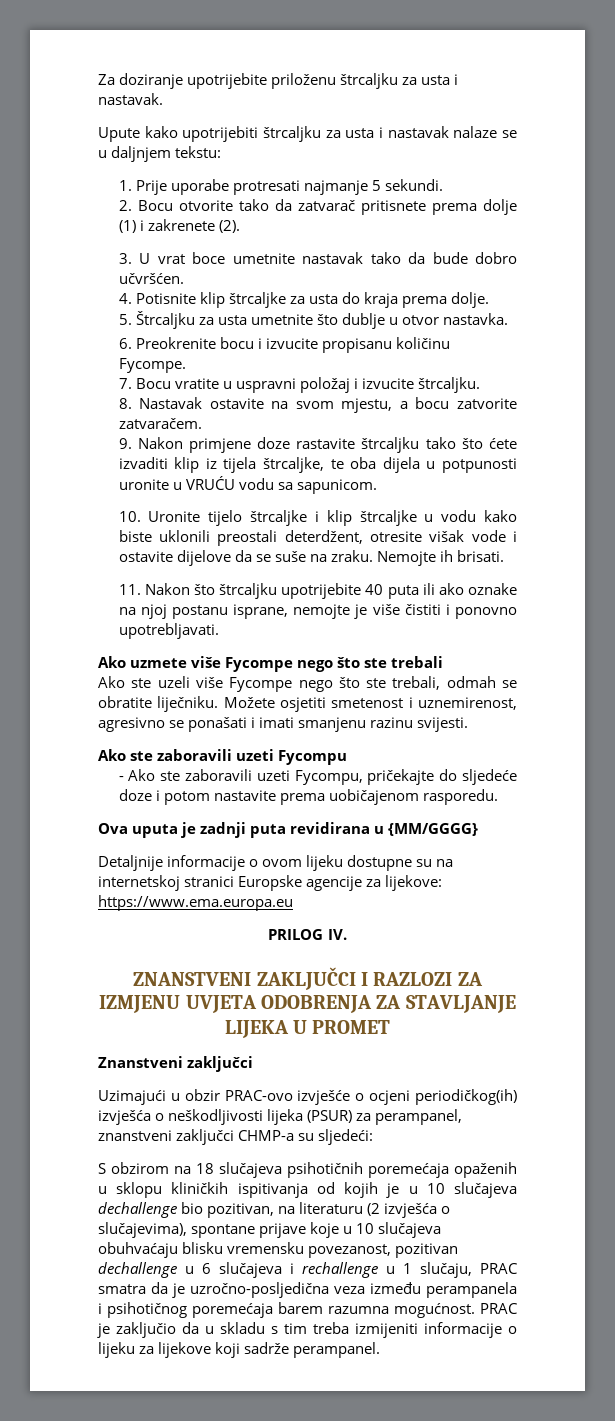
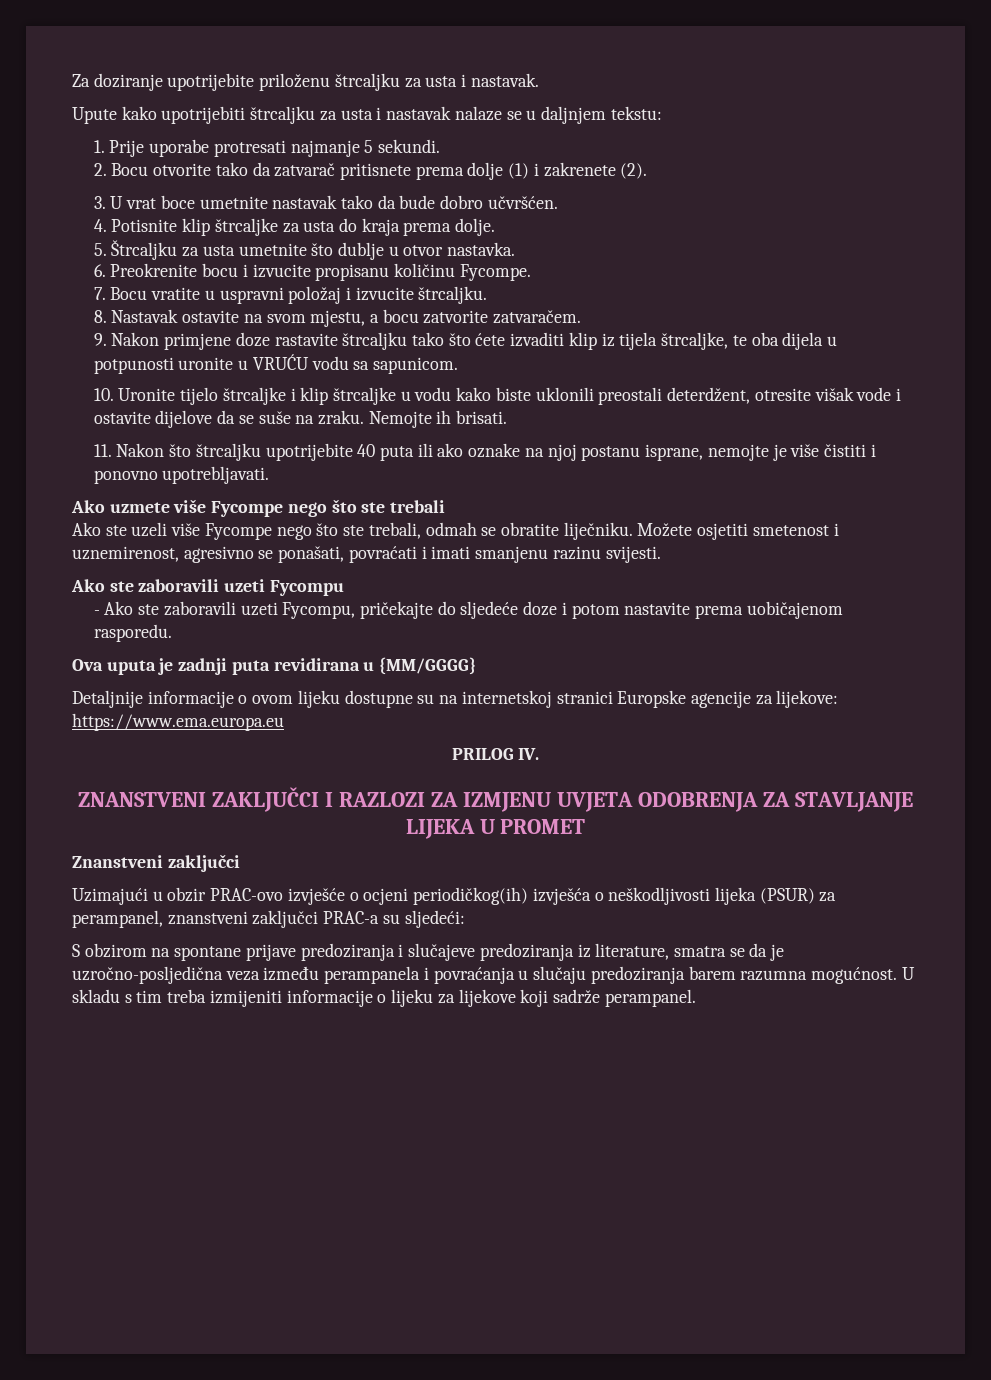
[188,717,248,732] ponašati -> [278,546,417,563] ponašati, povraćati
[238,1130,295,1141] CHMP-a -> [323,911,380,924] PRAC-a
[196,1162,517,1178] [98,1182,517,1198] [98,1202,451,1218] [98,1222,442,1238] [98,1242,459,1258] [98,1262,518,1278] [98,1284,146,1294] 18 slučajeva psihotičnih poremećaja opaženih u sklopu kliničkih ispitivanja od kojih je u 10 slučajeva dechallenge bio pozitivan, na literaturu (2 izvješća o slučajevima), spontane prijave koje u 10 slučajeva obuhvaćaju blisku vremensku povezanost, pozitivan dechallenge u 6 slučajeva i rechallenge u 1 slučaju, PRAC smatra -> [174,943,745,961] spontane prijave predoziranja i slučajeve predoziranja iz literature, smatra se
[107,1302,518,1318] [97,1322,214,1338] psihotičnog poremećaja barem razumna mogućnost. PRAC je zaključio da u -> [433,966,915,984] povraćanja u slučaju predoziranja barem razumna mogućnost. U

